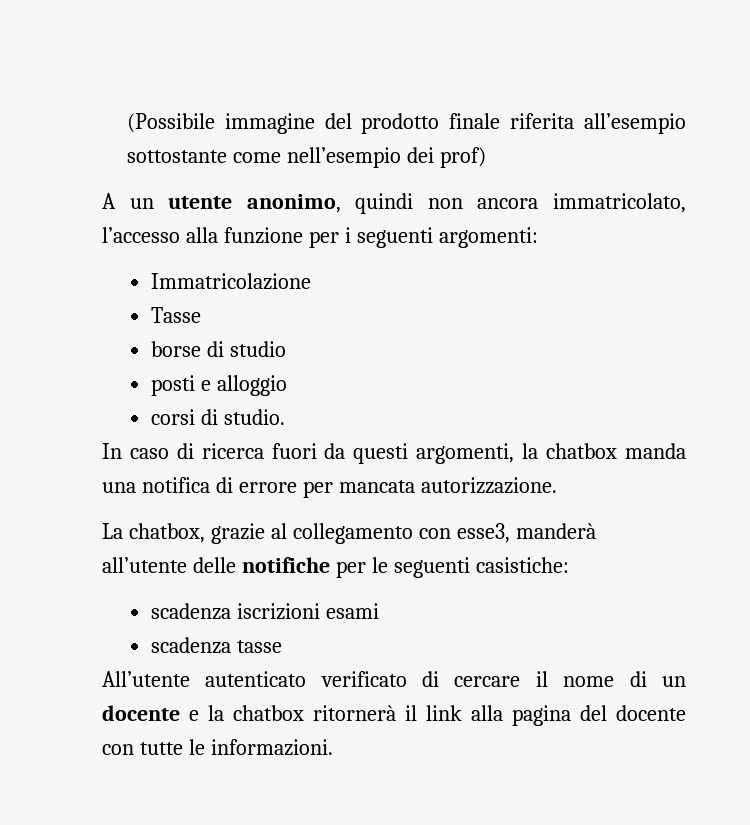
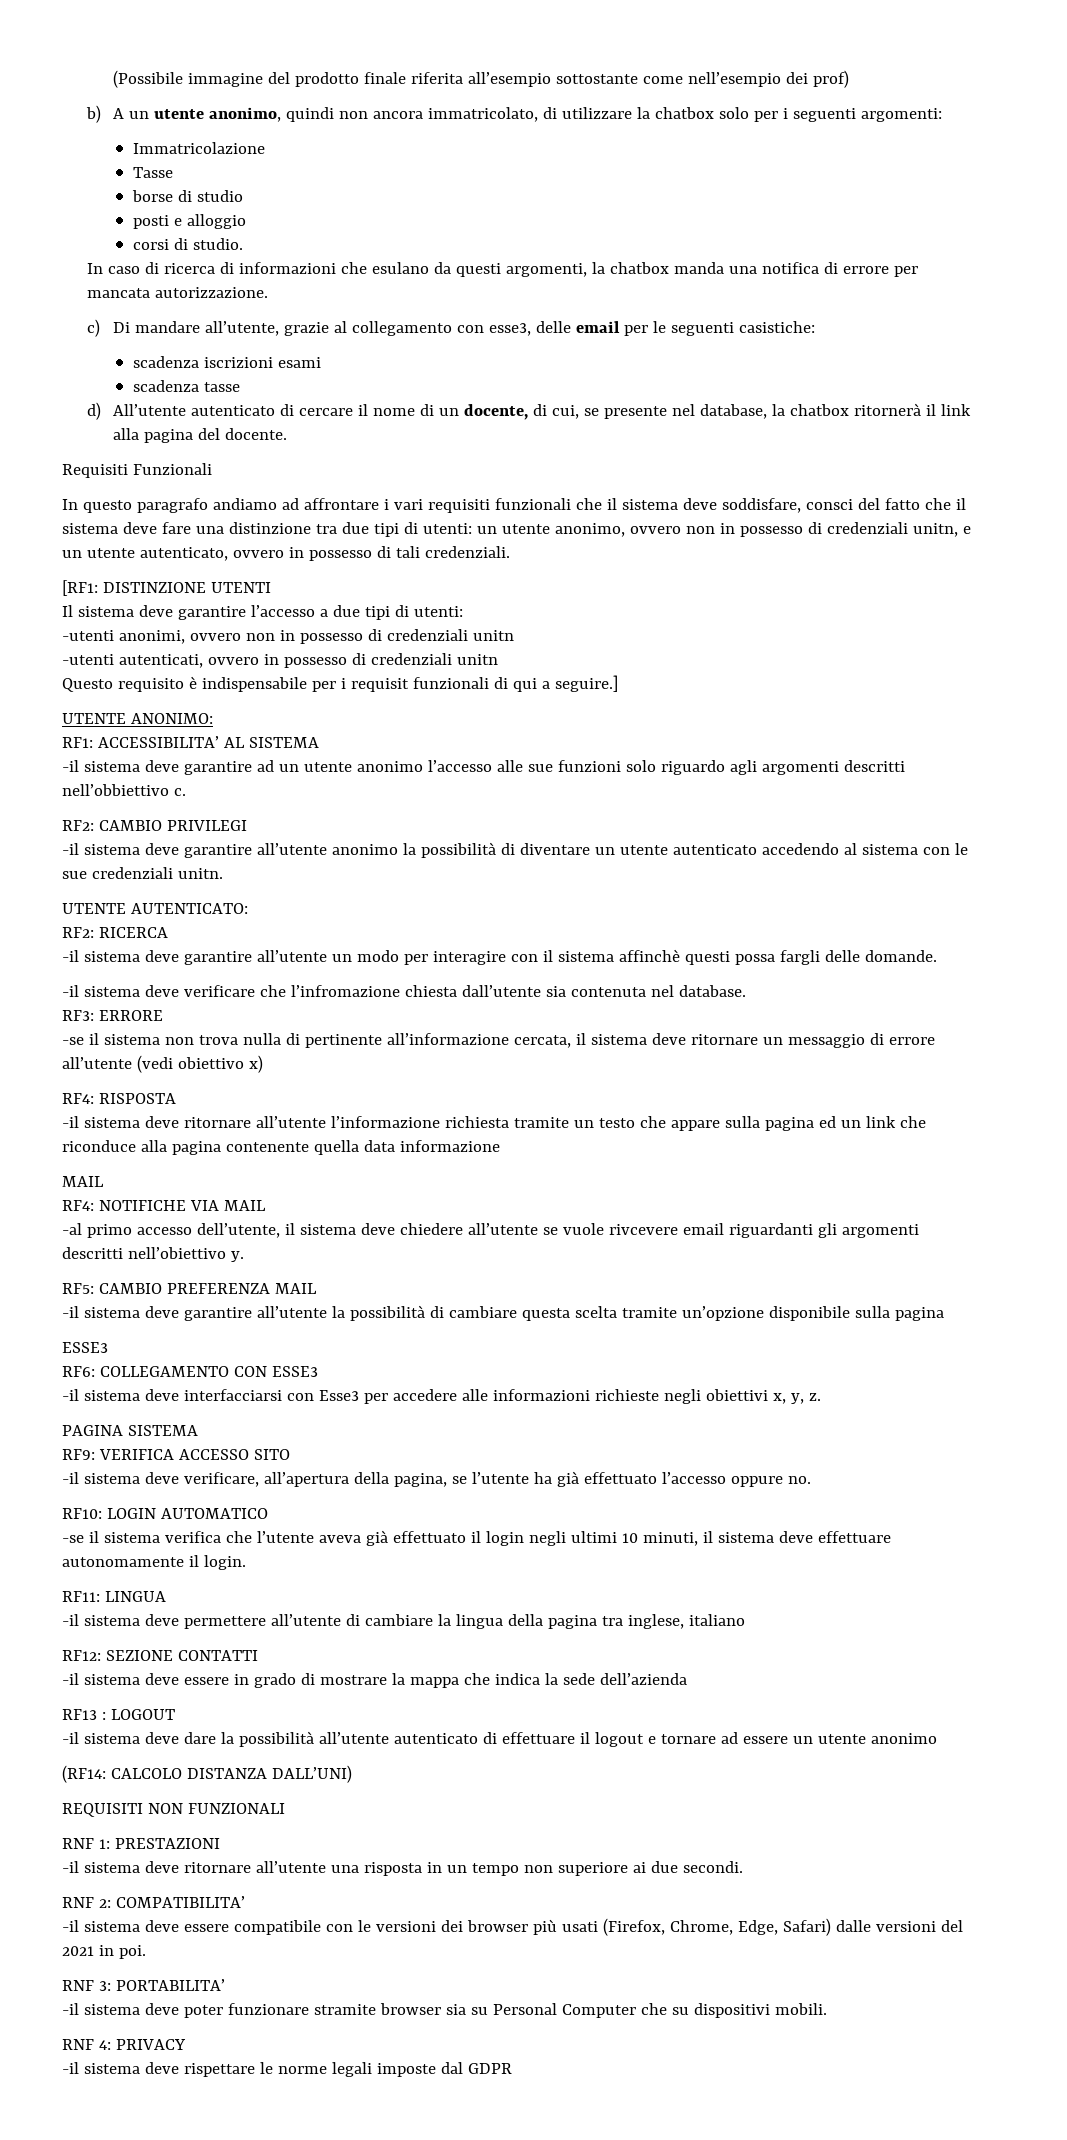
(486, 157) none -> [86,105,102,123] b)
[101,227,303,244] l’accesso alla funzione -> [542,107,749,119] di utilizzare la chatbox solo
[271,443,317,459] fuori -> [220,262,430,274] di informazioni che esulano
[101,523,205,543] La chatbox, -> [87,319,279,337] c) Di mandare all’utente,
[515,523,596,539] [101,557,330,573] manderà all’utente delle notifiche -> [535,321,620,333] delle email
(283, 646) none -> [87,402,102,420] d)
[320,671,407,687] verificato -> (275, 410) none
[101,705,199,721] docente e -> [463,404,767,420] docente, di cui, se presente nel database,
[616,705,686,721] [101,739,333,756] docente con tutte le informazioni. -> [224,428,287,440] [62,463,212,478] [62,498,966,513] [62,522,971,537] [62,546,510,561] [62,580,271,596] [62,605,463,620] [62,629,514,644] [62,653,498,668] [62,675,618,692] [62,713,213,724] [62,736,319,748] [62,760,905,775] [62,784,186,796] [62,820,247,831] [62,842,968,858] [62,867,223,879] [62,903,248,914] [62,927,168,938] [62,949,937,965] [62,985,746,997] [62,1010,163,1021] [62,1033,935,1048] [62,1055,263,1073] [62,1093,176,1104] [62,1116,926,1131] [62,1140,500,1155] [62,1176,104,1187] [62,1200,266,1211] [62,1223,919,1238] [62,1247,244,1262] [62,1283,317,1294] [62,1305,944,1321] [62,1342,108,1353] [62,1366,318,1377] [62,1389,821,1404] [62,1425,198,1436] [62,1449,290,1460] [62,1471,811,1487] [62,1508,268,1519] [62,1530,891,1546] [62,1555,246,1570] [62,1591,166,1602] [62,1614,745,1629] [62,1650,258,1661] [62,1673,687,1688] [62,1709,175,1720] [62,1731,937,1747] [62,1765,352,1783] [62,1803,285,1817] [62,1838,220,1849] [62,1861,743,1876] [62,1896,245,1908] [62,1918,963,1936] [62,1945,146,1959] [62,1979,225,1991] [62,2003,827,2018] [62,2039,186,2050] [62,2062,512,2077] docente. // Requisiti Funzionali // In questo paragrafo andiamo ad affrontare i vari requisiti funzionali che il sistema deve soddisfare, consci del fatto che il sistema deve fare una distinzione tra due tipi di utenti: un utente anonimo, ovvero non in possesso di credenziali unitn, e un utente autenticato, ovvero in possesso di tali credenziali. // [RF1: DISTINZIONE UTENTI // Il sistema deve garantire l’accesso a due tipi di utenti: // -utenti anonimi, ovvero non in possesso di credenziali unitn // -utenti autenticati, ovvero in possesso di credenziali unitn // Questo requisito è indispensabile per i requisit funzionali di qui a seguire.] // UTENTE ANONIMO: // RF1: ACCESSIBILITA’ AL SISTEMA // -il sistema deve garantire ad un utente anonimo l’accesso alle sue funzioni solo riguardo agli argomenti descritti nell’obbiettivo c. // RF2: CAMBIO PRIVILEGI // -il sistema deve garantire all’utente anonimo la possibilità di diventare un utente autenticato accedendo al sistema con le sue credenziali unitn. // UTENTE AUTENTICATO: // RF2: RICERCA // -il sistema deve garantire all’utente un modo per interagire con il sistema affinchè questi possa fargli delle domande. // -il sistema deve verificare che l’infromazione chiesta dall’utente sia contenuta nel database. // RF3: ERRORE // -se il sistema non trova nulla di pertinente all’informazione cercata, il sistema deve ritornare un messaggio di errore all’utente (vedi obiettivo x) // RF4: RISPOSTA // -il sistema deve ritornare all’utente l’informazione richiesta tramite un testo che appare sulla pagina ed un link che riconduce alla pagina contenente quella data informazione // MAIL // RF4: NOTIFICHE VIA MAIL // -al primo accesso dell’utente, il sistema deve chiedere all’utente se vuole rivcevere email riguardanti gli argomenti descritti nell’obiettivo y. // RF5: CAMBIO PREFERENZA MAIL // -il sistema deve garantire all’utente la possibilità di cambiare questa scelta tramite un’opzione disponibile sulla pagina // ESSE3 // RF6: COLLEGAMENTO CON ESSE3 // -il sistema deve interfacciarsi con Esse3 per accedere alle informazioni richieste negli obiettivi x, y, z. // PAGINA SISTEMA // RF9: VERIFICA ACCESSO SITO // -il sistema deve verificare, all’apertura della pagina, se l’utente ha già effettuato l’accesso oppure no. // RF10: LOGIN AUTOMATICO // -se il sistema verifica che l’utente aveva già effettuato il login negli ultimi 10 minuti, il sistema deve effettuare autonomamente il login. // RF11: LINGUA // -il sistema deve permettere all’utente di cambiare la lingua della pagina tra inglese, italiano // RF12: SEZIONE CONTATTI // -il sistema deve essere in grado di mostrare la mappa che indica la sede dell’azienda // RF13 : LOGOUT // -il sistema deve dare la possibilità all’utente autenticato di effettuare il logout e tornare ad essere un utente anonimo // (RF14: CALCOLO DISTANZA DALL’UNI) // REQUISITI NON FUNZIONALI // RNF 1: PRESTAZIONI // -il sistema deve ritornare all’utente una risposta in un tempo non superiore ai due secondi. // RNF 2: COMPATIBILITA’ // -il sistema deve essere compatibile con le versioni dei browser più usati (Firefox, Chrome, Edge, Safari) dalle versioni del 2021 in poi. // RNF 3: PORTABILITA’ // -il sistema deve poter funzionare stramite browser sia su Personal Computer che su dispositivi mobili. // RNF 4: PRIVACY // -il sistema deve rispettare le norme legali imposte dal GDPR

